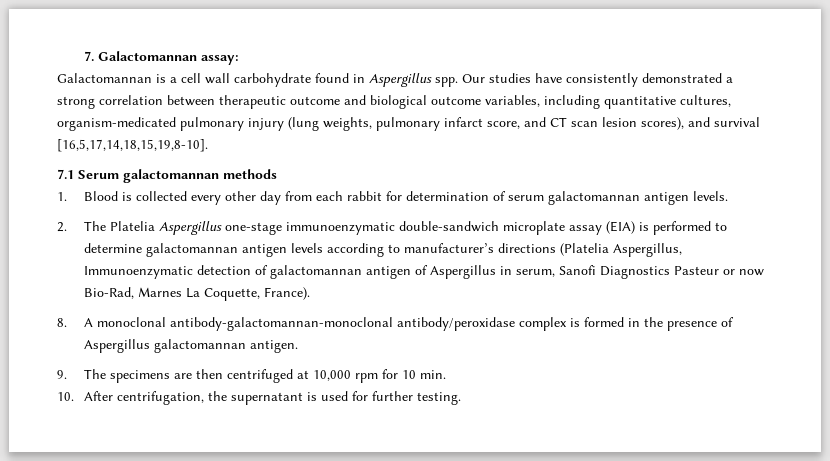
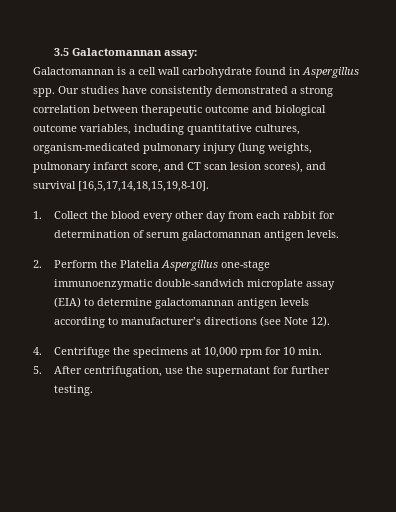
[84,51,95,61] 7. -> [54,48,70,56] 3.5
[57,169,277,183] [57,191,188,201] 7.1 Serum galactomannan methods // 1. Blood is collected -> [33,211,141,219] 1. Collect the blood
[84,221,107,231] The -> [54,260,118,268] Perform the
[639,221,712,235] is performed -> (82, 302) none
[560,243,683,257] [84,265,765,279] [84,287,311,301] [57,317,735,331] [84,339,299,353] [57,369,294,383] (Platelia Aspergillus, Immunoenzymatic detection of galactomannan antigen of Aspergillus in serum, Sanofi Diagnostics Pasteur or now Bio-Rad, Marnes La Coquette, France). // 8. A monoclonal antibody-galactomannan-monoclonal antibody/peroxidase complex is formed in the presence of Aspergillus galactomannan antigen. // 9. The specimens are then centrifuged -> [260,316,331,327] [33,347,189,358] (see Note 12). // 4. Centrifuge the specimens
[57,392,74,401] 10. -> [33,366,42,374] 5.
(205, 398) none -> [165,368,184,374] use
[307,391,349,401] is used -> (271, 371) none

